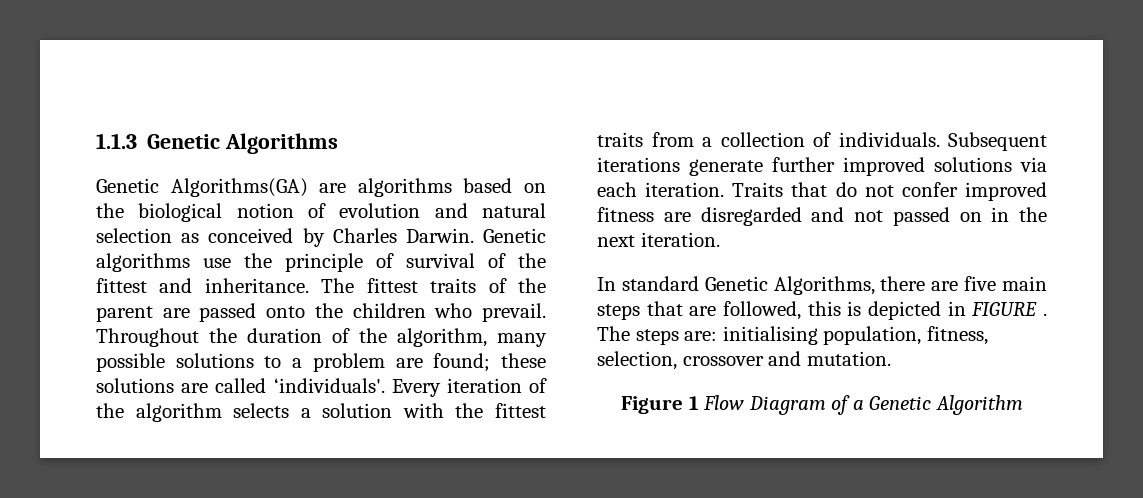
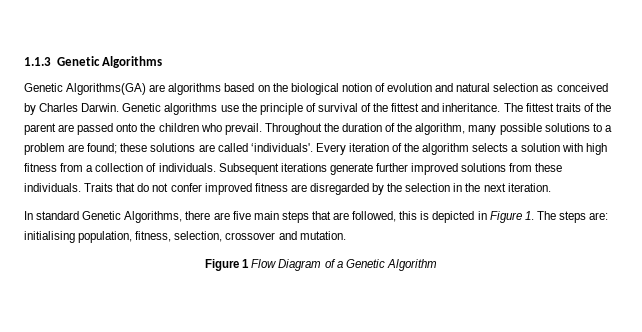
[455,403,546,418] [597,132,643,147] the fittest traits -> [585,143,607,155] [24,163,57,172] high fitness
[1020,157,1047,172] [597,182,725,197] via each iteration. -> [509,163,563,172] [24,183,81,192] from these individuals.
[811,207,982,226] and not passed on -> [372,183,451,195] by the selection
[971,302,1047,316] FIGURE . -> [489,211,534,223] Figure 1.

